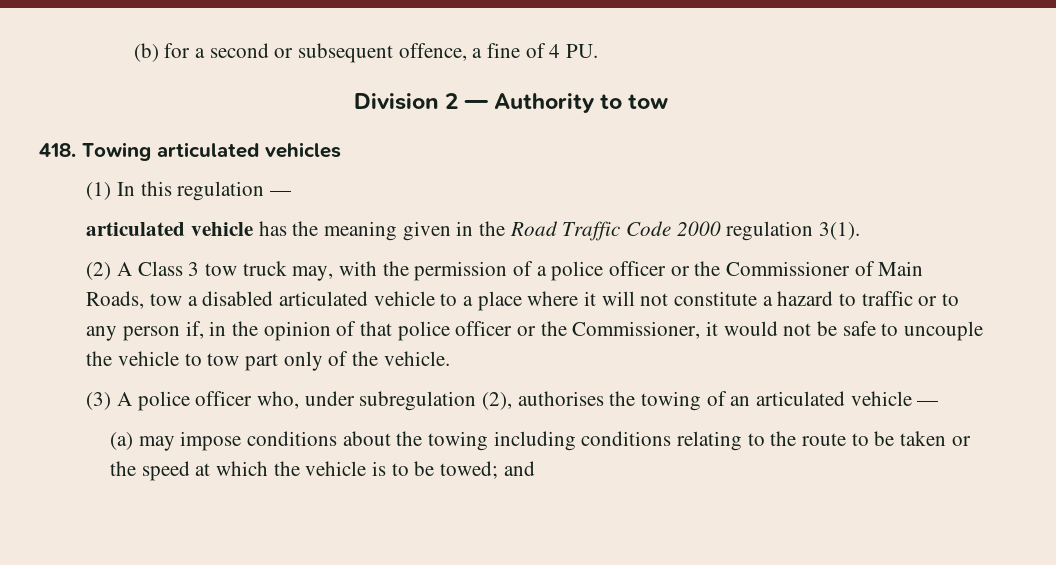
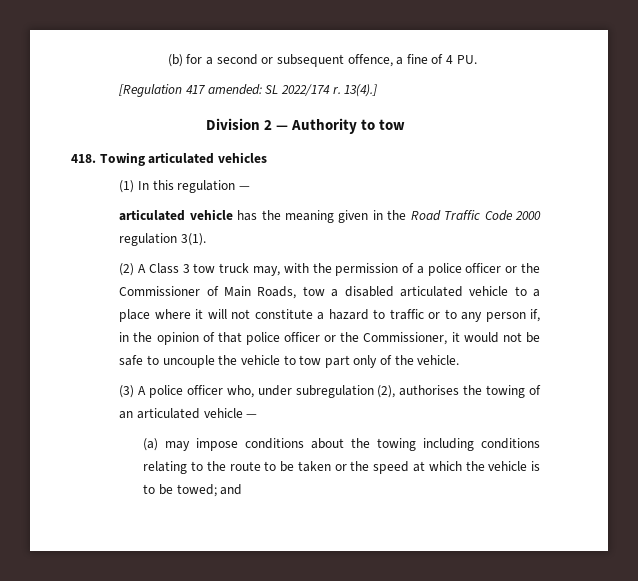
(598, 51) none -> [119,84,378,97] // [Regulation 417 amended: SL 2022/174 r. 13(4).]

